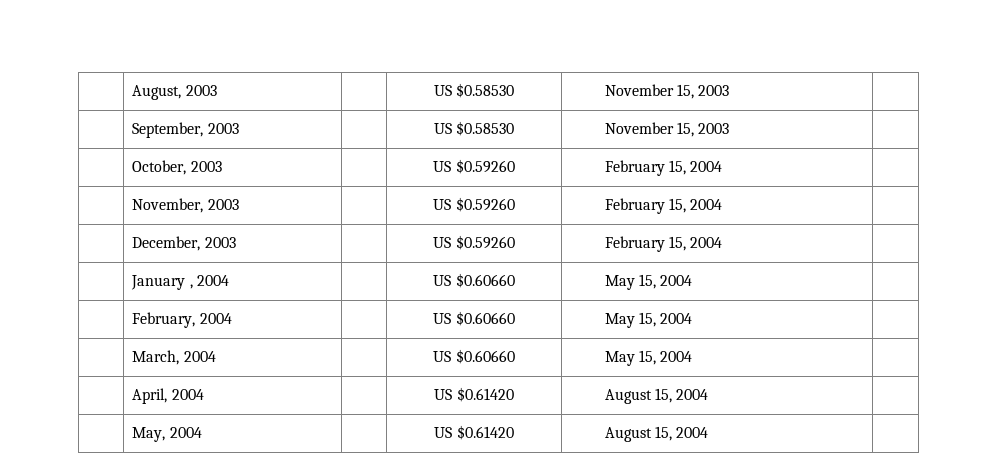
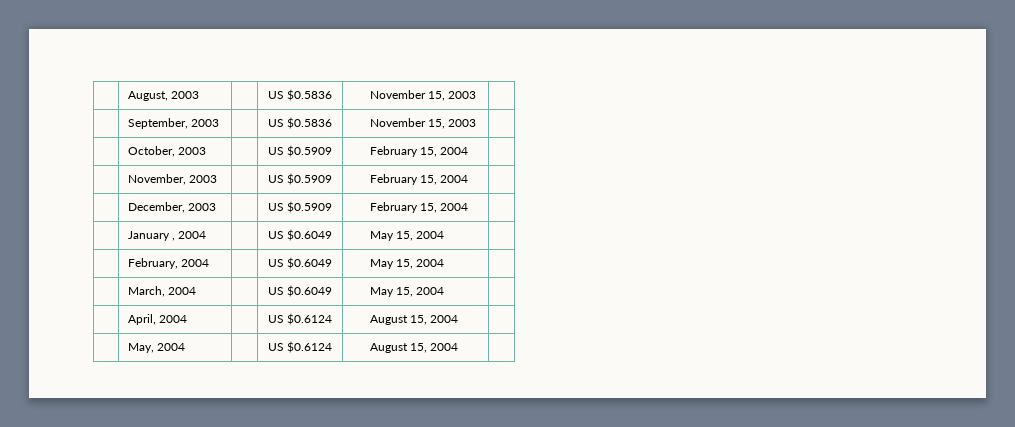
[456,83,515,98] $0.58530 -> [287,89,333,101] $0.5836
[456,121,515,136] $0.58530 -> [287,117,333,129] $0.5836
[455,159,515,174] $0.59260 -> [287,145,333,157] $0.5909
[455,197,515,212] $0.59260 -> [287,173,333,185] $0.5909
[455,235,515,250] $0.59260 -> [287,201,333,213] $0.5909
[455,273,515,288] $0.60660 -> [287,229,333,241] $0.6049
[455,311,515,326] $0.60660 -> [287,257,333,269] $0.6049
[455,349,515,364] $0.60660 -> [287,285,333,297] $0.6049
[456,387,514,402] $0.61420 -> [287,313,333,325] $0.6124
[456,425,514,440] $0.61420 -> [287,341,333,353] $0.6124

